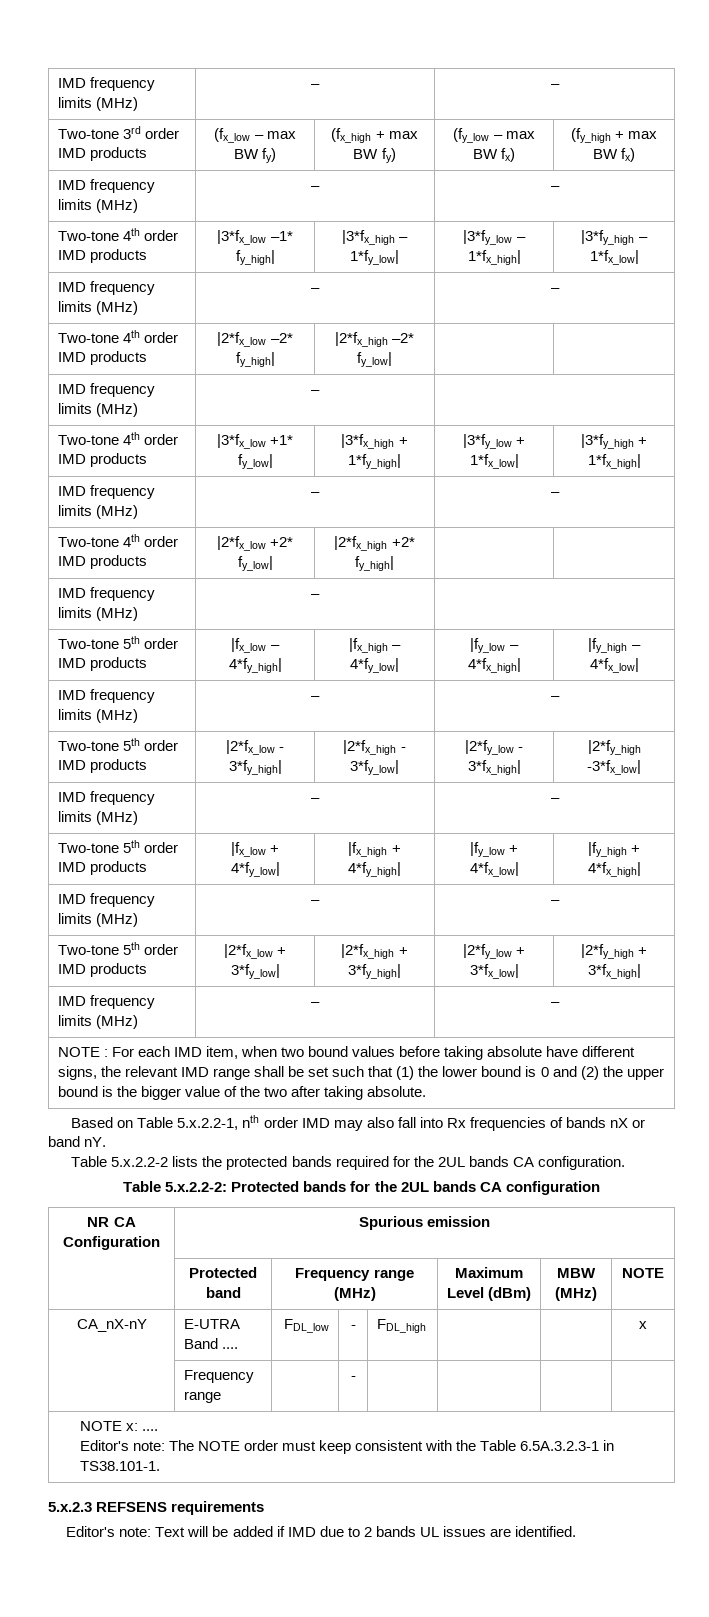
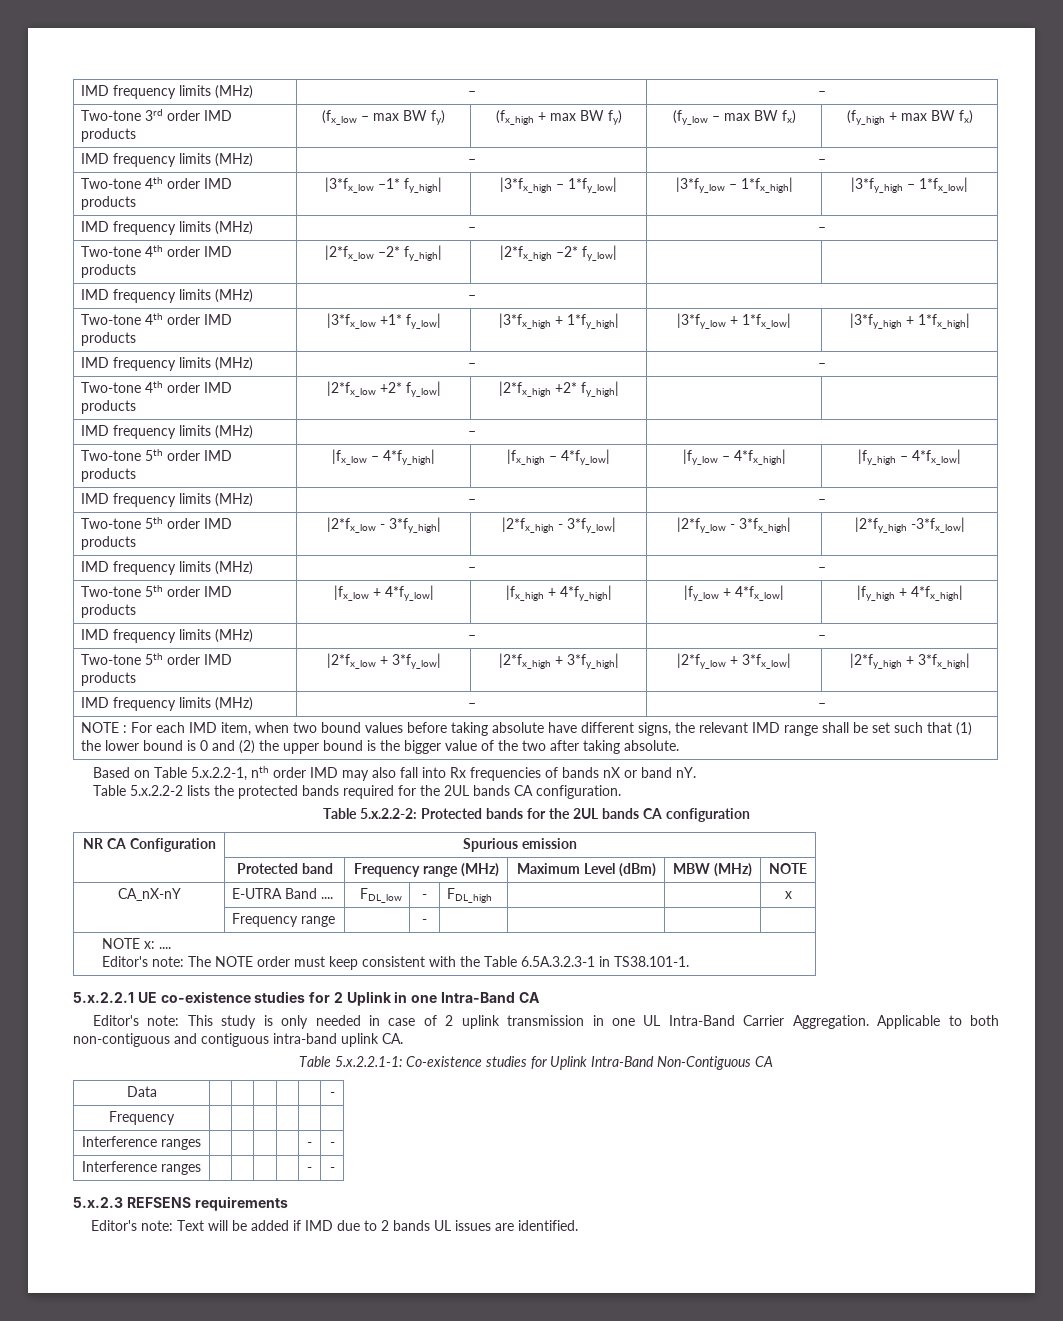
(160, 1466) none -> [73,991,540,1006] [92,1015,1000,1029] [73,1033,403,1047] [299,1056,773,1070] [126,1086,157,1097] [329,1092,335,1097] [109,1111,175,1125] [82,1136,201,1150] [307,1142,312,1147] [329,1142,335,1147] [82,1161,201,1175] [307,1167,312,1172] [329,1167,335,1172] // 5.x.2.2.1 UE co-existence studies for 2 Uplink in one Intra-Band CA // Editor's note: This study is only needed in case of 2 uplink transmission in one UL Intra-Band Carrier Aggregation. Applicable to both non-contiguous and contiguous intra-band uplink CA. // Table 5.x.2.2.1-1: Co-existence studies for Uplink Intra-Band Non-Contiguous CA // Data | | | | | | - // Frequency | | | | | | // Interference ranges | | | | | - | - // Interference ranges | | | | | - | -

